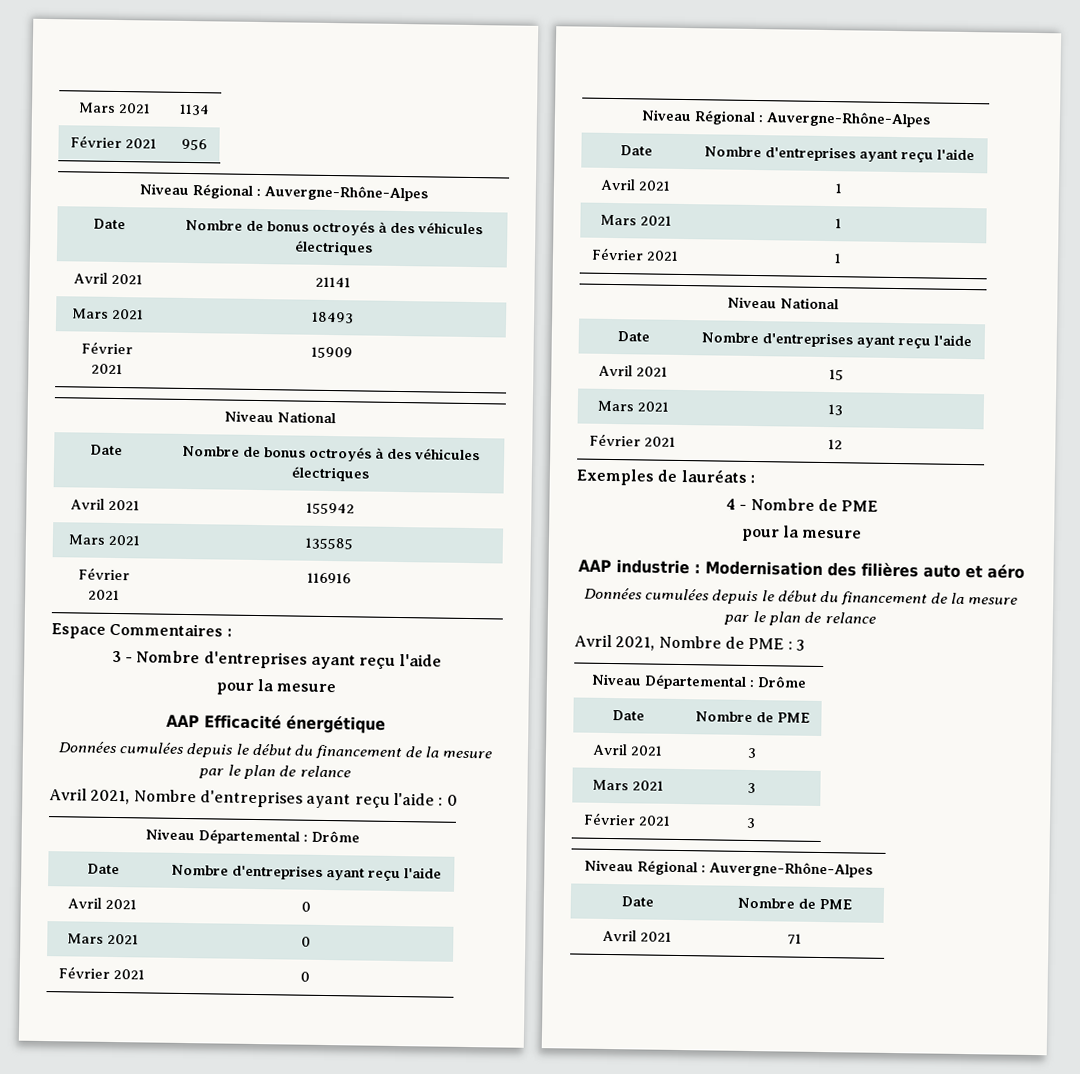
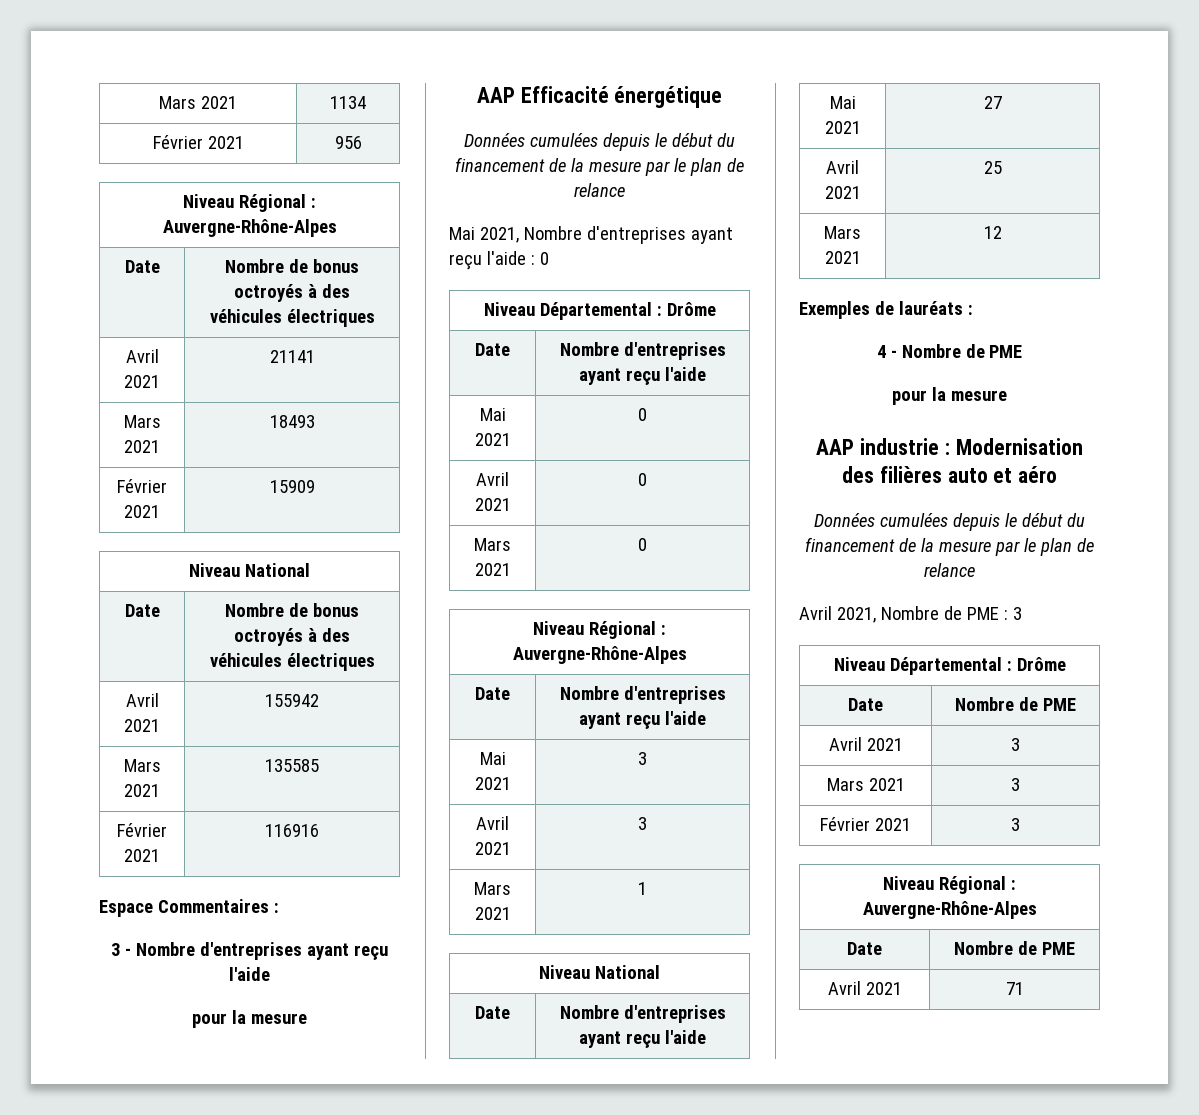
[49,788,87,801] Avril -> [449,227,475,240] Mai
(442, 873) none -> [479,408,506,421] [474,433,511,446] [638,408,647,421] // Mai 2021 | 0
[58,966,145,980] [299,971,310,982] // Février 2021 | 0 -> (647, 544) none
[600,178,671,191] [835,183,843,194] // Avril 2021 | 1 -> [479,752,506,765] [474,777,511,790] [638,752,647,765] [476,816,509,830] [474,842,511,855] [638,817,647,830] // Mai 2021 | 3 // Avril 2021 | 3
[591,247,679,261] [834,253,842,264] // Février 2021 | 1 -> (647, 888) none
[598,364,668,377] [829,369,844,381] [596,400,669,412] [828,404,843,416] [589,433,676,447] // Avril 2021 | 15 // Mars 2021 | 13 // Février 2021 -> [829,96,856,109] [824,121,861,134] [983,96,1002,109] [826,160,859,174] [824,186,861,199] [983,161,1002,174] [824,226,861,239] [824,251,861,264] // Mai 2021 | 27 // Avril 2021 | 25 // Mars 2021

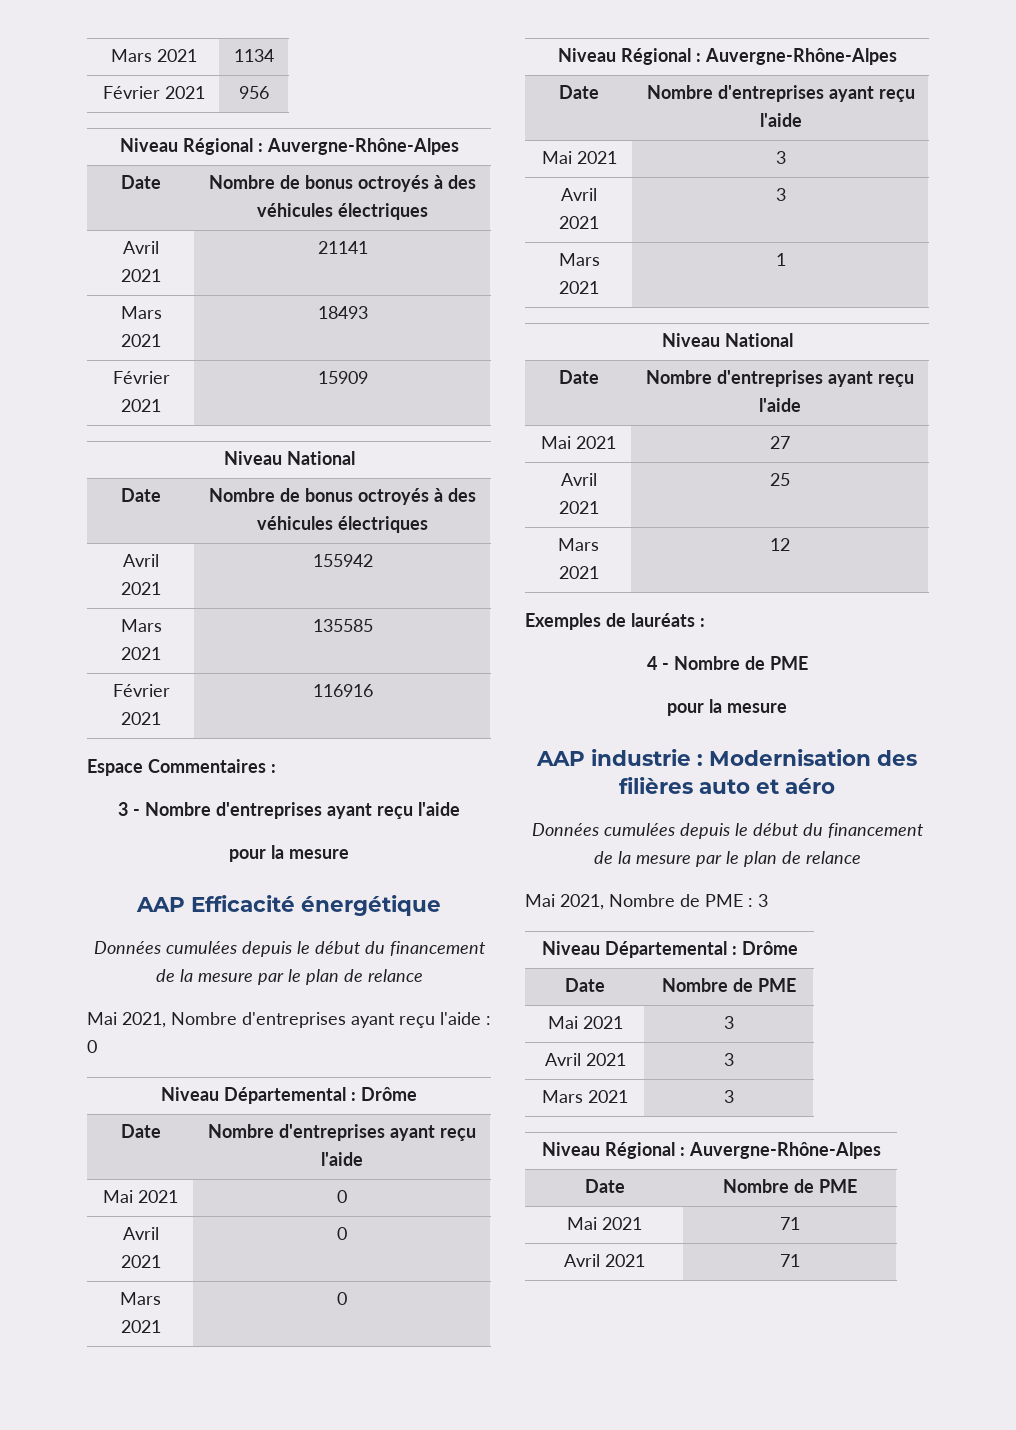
[799,606,832,620] Avril -> [525,894,555,907] Mai
(1076, 704) none -> [547,1016,623,1029] [724,1016,734,1029] // Mai 2021 | 3
[820,817,911,831] [1011,818,1020,831] // Février 2021 | 3 -> (734, 1096) none
(1075, 948) none -> [567,1217,642,1230] [780,1217,800,1230] // Mai 2021 | 71

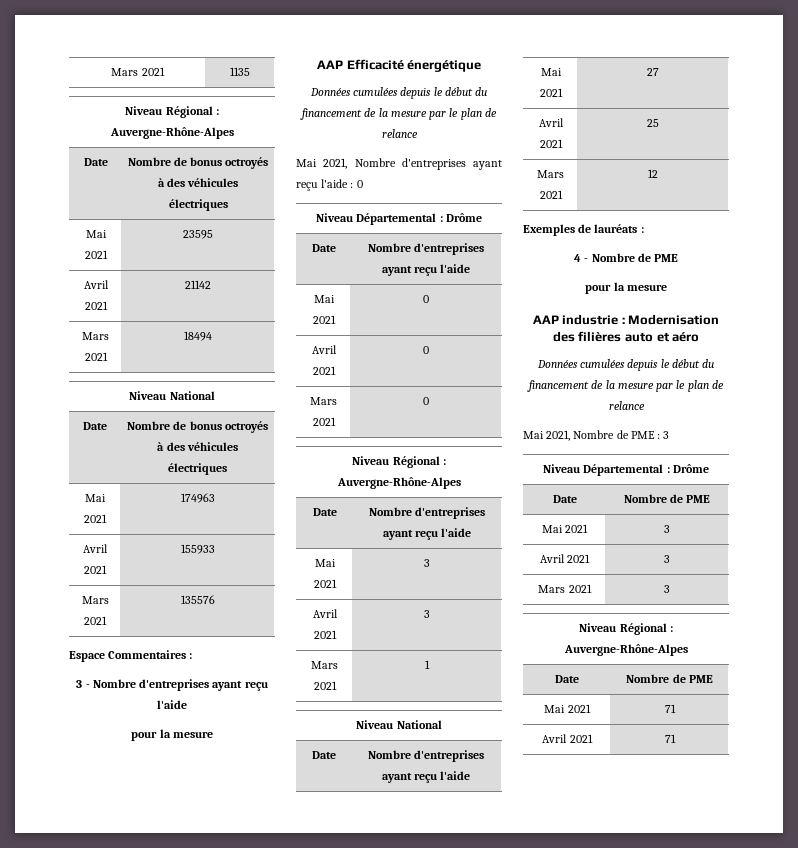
[110,49,197,62] [234,49,274,62] [102,86,205,99] [239,86,269,99] Mars 2021 | 1134 // Février 2021 | 956 -> [111,67,165,76] [230,67,250,76] Mars 2021 | 1135
[123,241,159,254] [121,269,161,282] [317,241,368,254] [120,306,162,319] [121,334,161,347] [317,306,368,319] [112,371,170,384] [121,399,161,412] [317,371,368,384] // Avril 2021 | 21141 // Mars 2021 | 18493 // Février 2021 | 15909 -> [85,230,107,238] [84,250,108,259] [183,230,213,239] [83,280,109,289] [84,301,108,310] [185,280,211,289] [82,332,109,340] [84,352,108,361] [184,331,212,341] // Mai 2021 | 23595 // Avril 2021 | 21142 // Mars 2021 | 18494
[123,554,159,567] [121,582,161,595] [312,554,373,567] [120,619,162,632] [121,647,161,660] [312,619,373,632] [112,684,170,697] [121,712,161,725] [312,684,373,697] // Avril 2021 | 155942 // Mars 2021 | 135585 // Février 2021 | 116916 -> [85,494,106,502] [84,514,107,523] [180,493,215,503] [83,544,108,553] [84,565,107,574] [180,544,215,554] [81,596,109,604] [84,616,107,625] [180,595,215,604] // Mai 2021 | 174963 // Avril 2021 | 155933 // Mars 2021 | 135576

